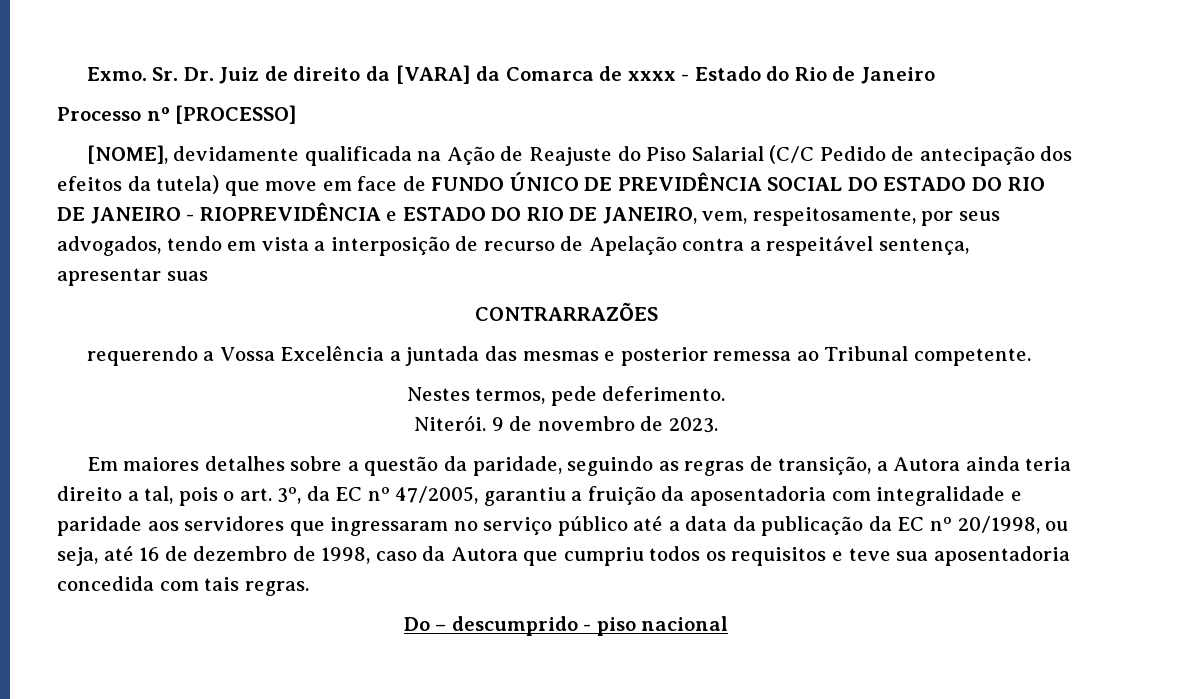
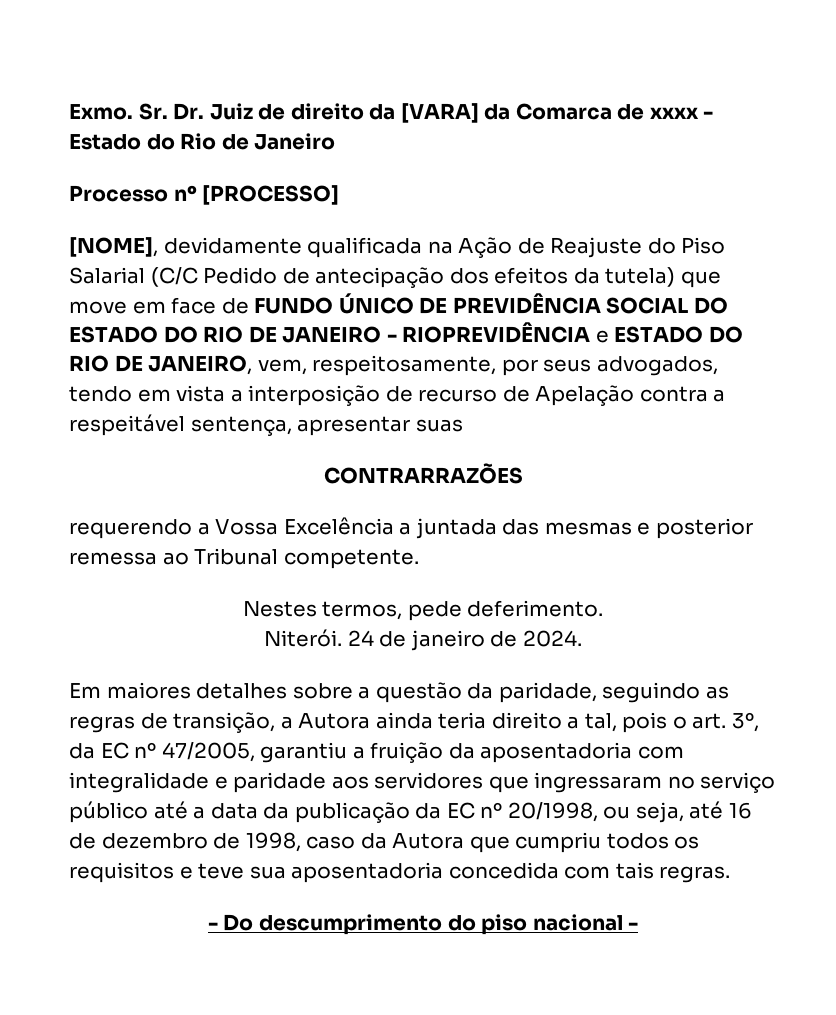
[491,416,718,433] 9 de novembro de 2023. -> [347,630,582,651] 24 de janeiro de 2024.
[403,616,592,636] Do – descumprido - -> [207,914,476,935] - Do descumprimento do
(729, 623) none -> [628,922,639,930] -

